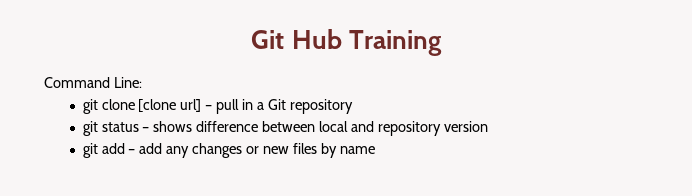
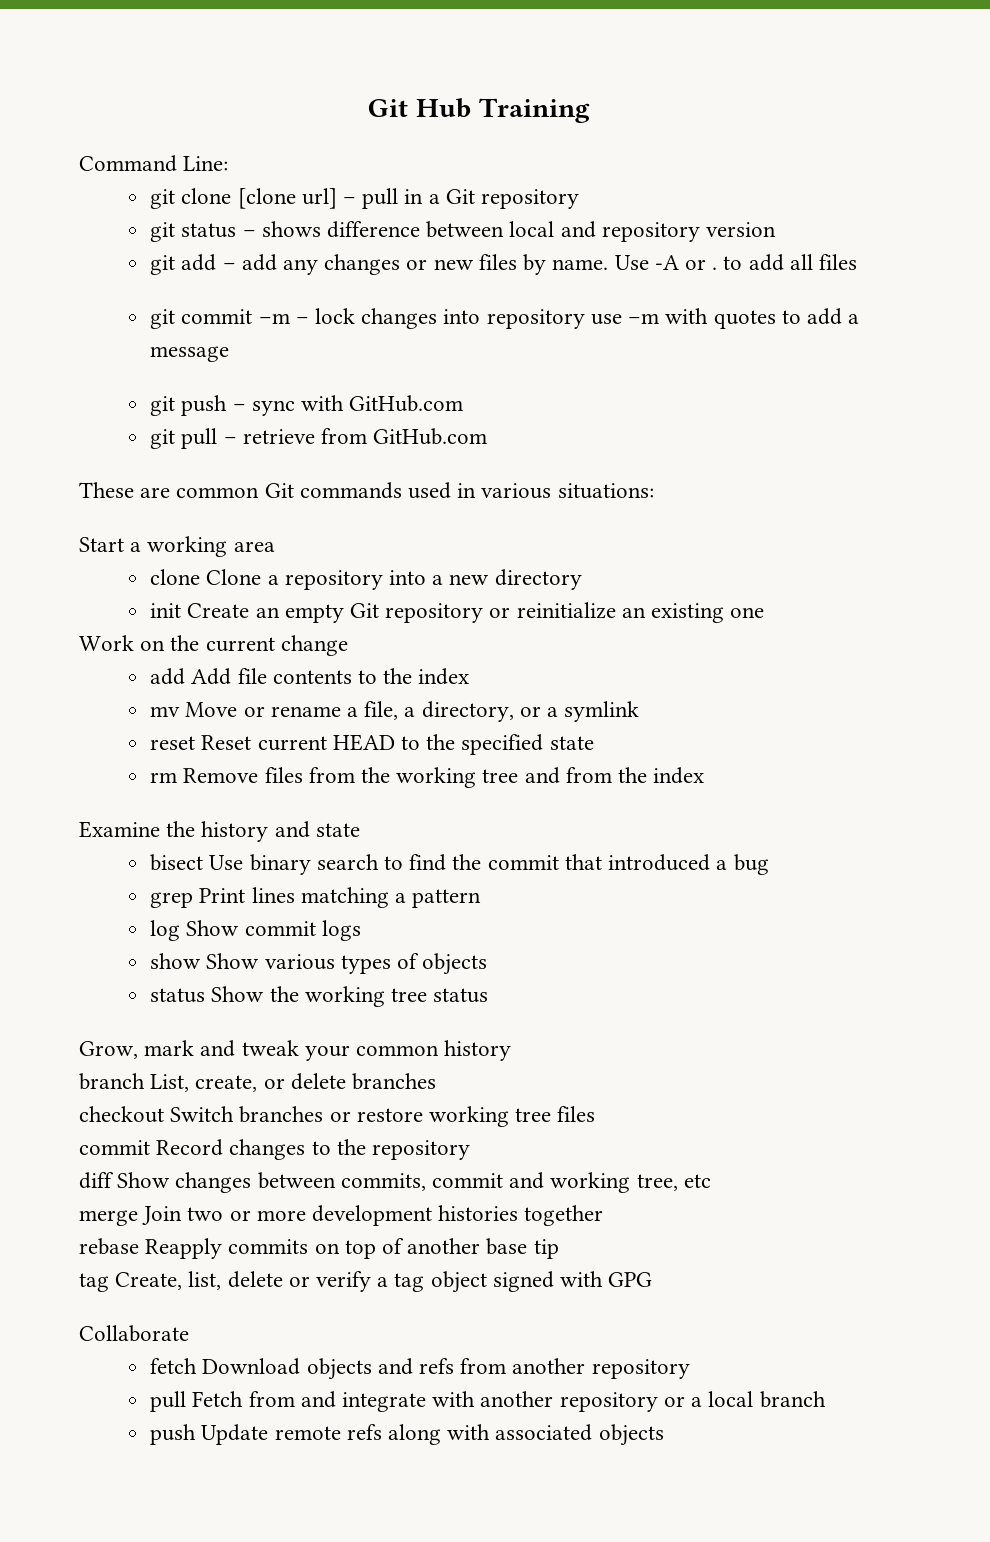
[339,146,375,154] name -> [552,254,857,271] [150,308,860,329] [150,346,230,362] [150,395,464,416] [150,428,488,449] [79,482,654,499] [79,536,275,557] [150,569,582,590] [150,602,765,623] [79,635,348,656] [150,668,470,685] [150,701,640,722] [150,734,594,755] [150,767,705,788] [79,821,360,842] [150,854,769,875] [150,887,482,908] [150,920,361,941] [150,953,488,975] [150,986,489,1007] [79,1040,512,1061] [79,1073,437,1092] [79,1106,596,1127] [79,1139,471,1160] [79,1172,711,1193] [79,1205,604,1226] [79,1238,559,1259] [79,1271,653,1293] [79,1325,189,1342] [150,1358,690,1380] [150,1391,826,1412] [150,1424,664,1446] name. Use -A or . to add all files // git commit –m – lock changes into repository use –m with quotes to add a message // git push – sync with GitHub.com // git pull – retrieve from GitHub.com // These are common Git commands used in various situations: // Start a working area // clone Clone a repository into a new directory // init Create an empty Git repository or reinitialize an existing one // Work on the current change // add Add file contents to the index // mv Move or rename a file, a directory, or a symlink // reset Reset current HEAD to the specified state // rm Remove files from the working tree and from the index // Examine the history and state // bisect Use binary search to find the commit that introduced a bug // grep Print lines matching a pattern // log Show commit logs // show Show various types of objects // status Show the working tree status // Grow, mark and tweak your common history // branch List, create, or delete branches // checkout Switch branches or restore working tree files // commit Record changes to the repository // diff Show changes between commits, commit and working tree, etc // merge Join two or more development histories together // rebase Reapply commits on top of another base tip // tag Create, list, delete or verify a tag object signed with GPG // Collaborate // fetch Download objects and refs from another repository // pull Fetch from and integrate with another repository or a local branch // push Update remote refs along with associated objects

